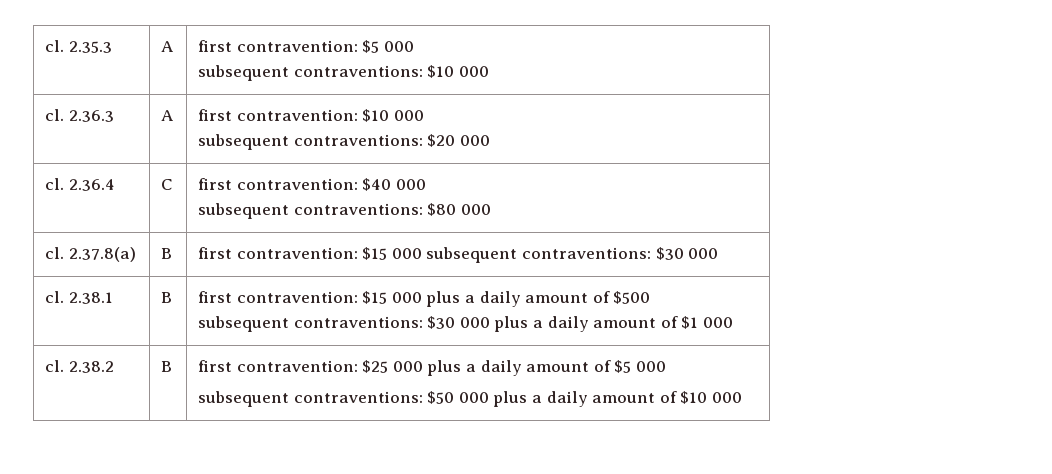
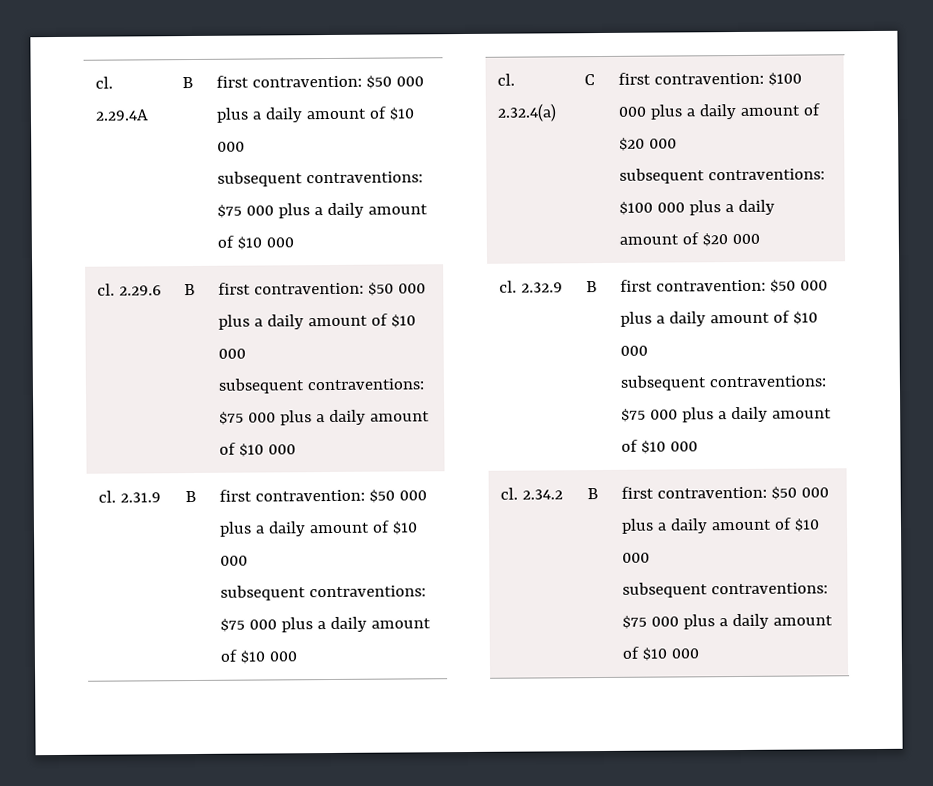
[44,40,112,53] [160,41,173,52] [197,40,414,53] [197,65,489,81] [44,109,114,122] [160,110,173,121] [197,109,424,122] [197,134,490,150] [44,178,115,191] [160,179,172,190] [197,178,426,191] [197,203,491,219] [44,247,136,262] [160,248,172,259] [197,247,719,263] [44,291,113,304] [160,292,172,303] [197,291,651,307] [197,316,733,332] [44,360,114,373] [160,361,172,372] [197,360,666,376] [197,391,742,407] cl. 2.35.3 | A | first contravention: $5 000 // subsequent contraventions: $10 000 // cl. 2.36.3 | A | first contravention: $10 000 // subsequent contraventions: $20 000 // cl. 2.36.4 | C | first contravention: $40 000 // subsequent contraventions: $80 000 // cl. 2.37.8(a) | B | first contravention: $15 000 subsequent contraventions: $30 000 // cl. 2.38.1 | B | first contravention: $15 000 plus a daily amount of $500 // subsequent contraventions: $30 000 plus a daily amount of $1 000 // cl. 2.38.2 | B | first contravention: $25 000 plus a daily amount of $5 000 // subsequent contraventions: $50 000 plus a daily amount of $10 000 -> [94,76,113,89] [94,109,148,121] [181,76,193,89] [215,75,424,89] [215,106,415,123] [216,141,245,152] [216,171,423,187] [216,202,428,219] [216,235,294,250] [96,283,162,296] [183,283,195,296] [217,282,426,296] [217,313,416,330] [217,348,246,359] [217,378,424,394] [218,409,430,426] [218,442,296,457] [97,490,161,503] [184,490,196,503] [218,489,427,503] [218,520,418,537] [219,555,248,566] [219,585,426,601] [219,616,431,633] [219,649,297,664] [496,73,515,86] [496,103,557,122] [583,74,595,86] [617,72,802,86] [617,103,820,120] [618,137,677,151] [618,168,825,184] [618,199,775,216] [618,232,760,247] [498,280,563,293] [585,281,597,293] [619,279,828,293] [619,310,818,327] [619,345,648,356] [619,375,826,391] [620,406,832,423] [620,439,698,454] [499,487,563,500] [586,488,598,500] [620,486,829,500] [620,517,820,534] [621,552,650,563] [621,582,828,598] [621,613,833,630] [621,646,699,661] cl. 2.29.4A | B | first contravention: $50 000 plus a daily amount of $10 000 // subsequent contraventions: $75 000 plus a daily amount of $10 000 // cl. 2.29.6 | B | first contravention: $50 000 plus a daily amount of $10 000 // subsequent contraventions: $75 000 plus a daily amount of $10 000 // cl. 2.31.9 | B | first contravention: $50 000 plus a daily amount of $10 000 // subsequent contraventions: $75 000 plus a daily amount of $10 000 // cl. 2.32.4(a) | C | first contravention: $100 000 plus a daily amount of $20 000 // subsequent contraventions: $100 000 plus a daily amount of $20 000 // cl. 2.32.9 | B | first contravention: $50 000 plus a daily amount of $10 000 // subsequent contraventions: $75 000 plus a daily amount of $10 000 // cl. 2.34.2 | B | first contravention: $50 000 plus a daily amount of $10 000 // subsequent contraventions: $75 000 plus a daily amount of $10 000

